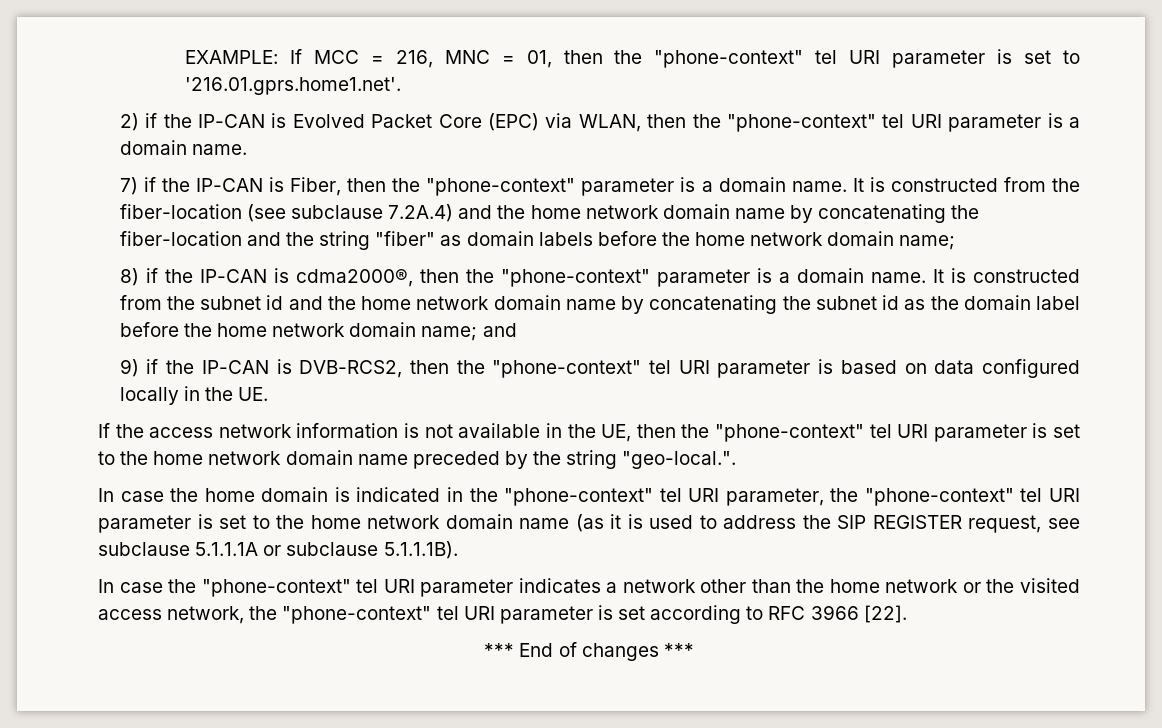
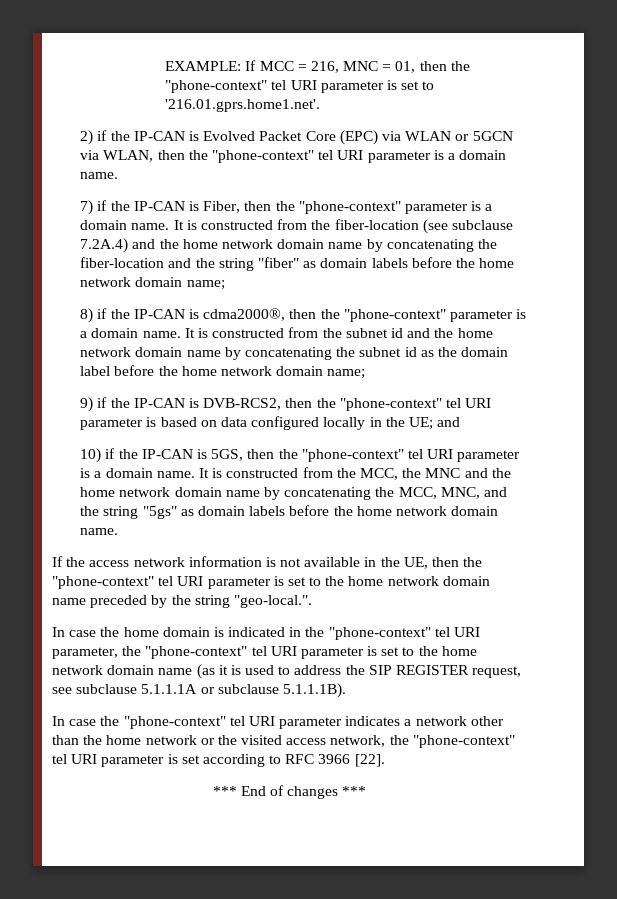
(573, 120) none -> [405,131,513,141] [80,150,100,160] WLAN or 5GCN via
[482,323,517,337] and -> (366, 374) none
[238,387,269,401] UE. -> [408,417,461,430] [80,448,521,463] [80,467,511,480] [80,487,507,500] [80,505,499,519] [80,528,119,535] UE; and // 10) if the IP-CAN is 5GS, then the "phone-context" tel URI parameter is a domain name. It is constructed from the MCC, the MNC and the home network domain name by concatenating the MCC, MNC, and the string "5gs" as domain labels before the home network domain name.

